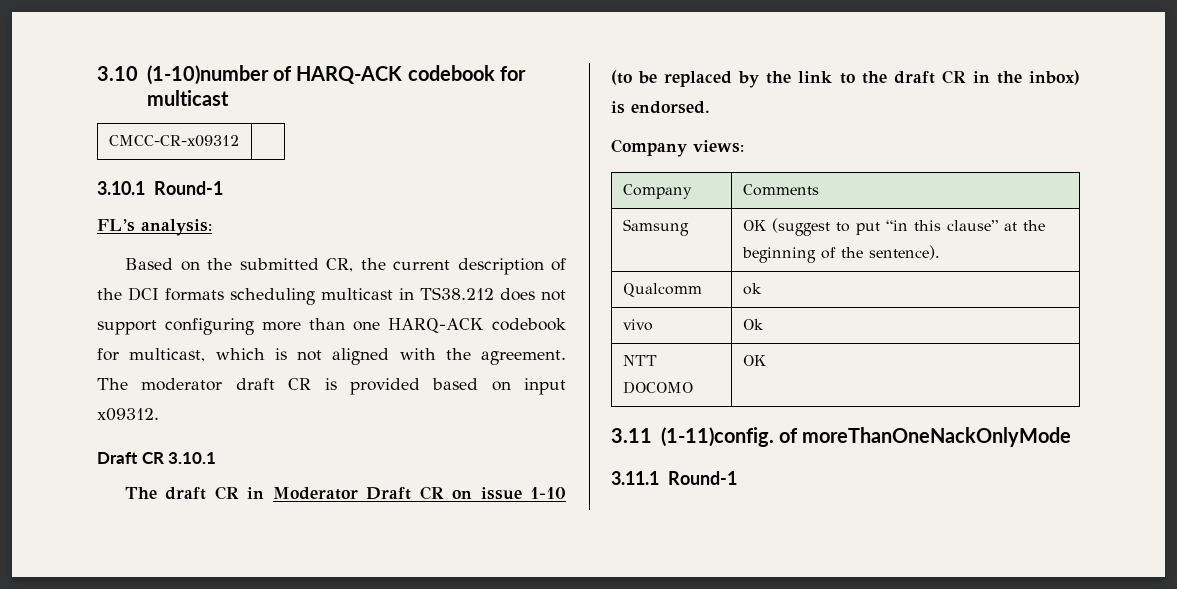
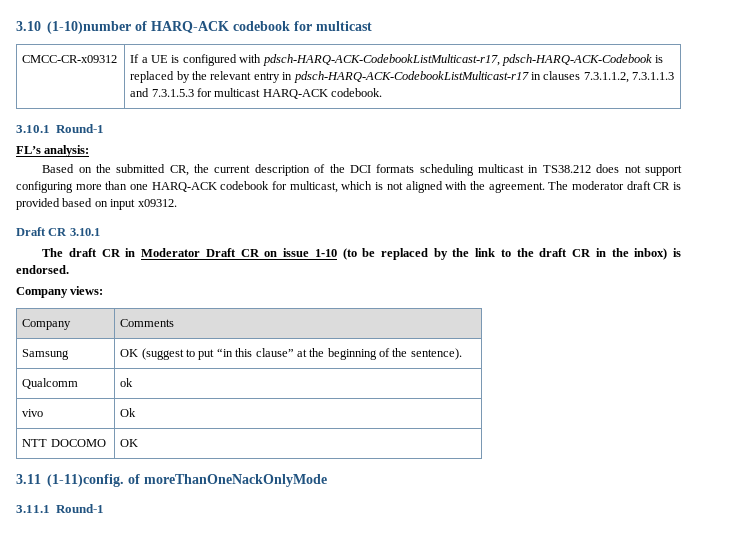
(239, 141) none -> [130,54,664,66] [130,71,675,83] [130,88,383,99] If a UE is configured with pdsch-HARQ-ACK-CodebookListMulticast-r17, pdsch-HARQ-ACK-Codebook is replaced by the relevant entry in pdsch-HARQ-ACK-CodebookListMulticast-r17 in clauses 7.3.1.1.2, 7.3.1.1.3 and 7.3.1.5.3 for multicast HARQ-ACK codebook.

